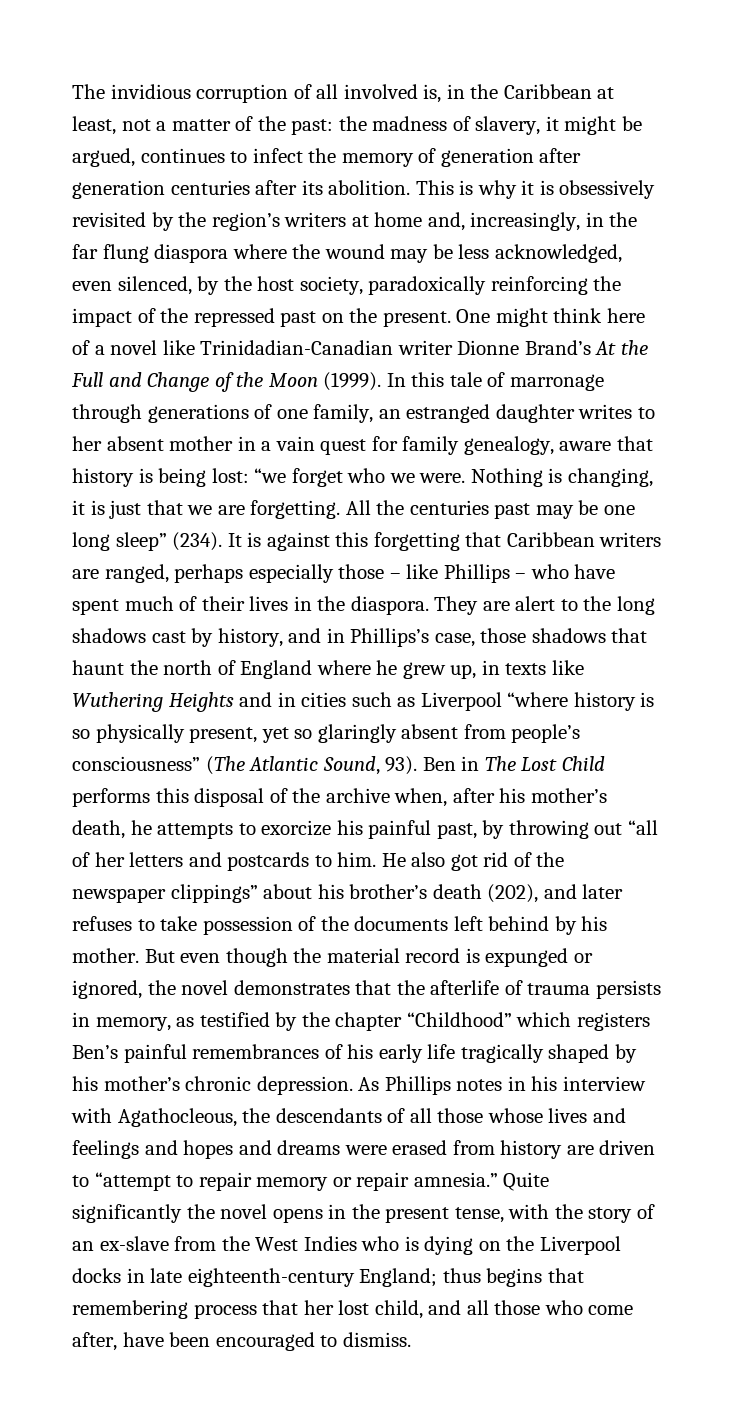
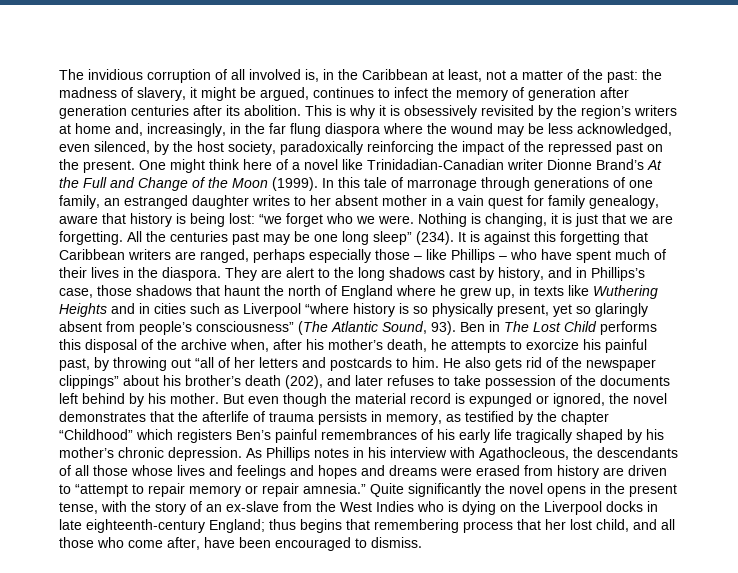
[450,854,478,871] got -> [495,358,522,371] gets

